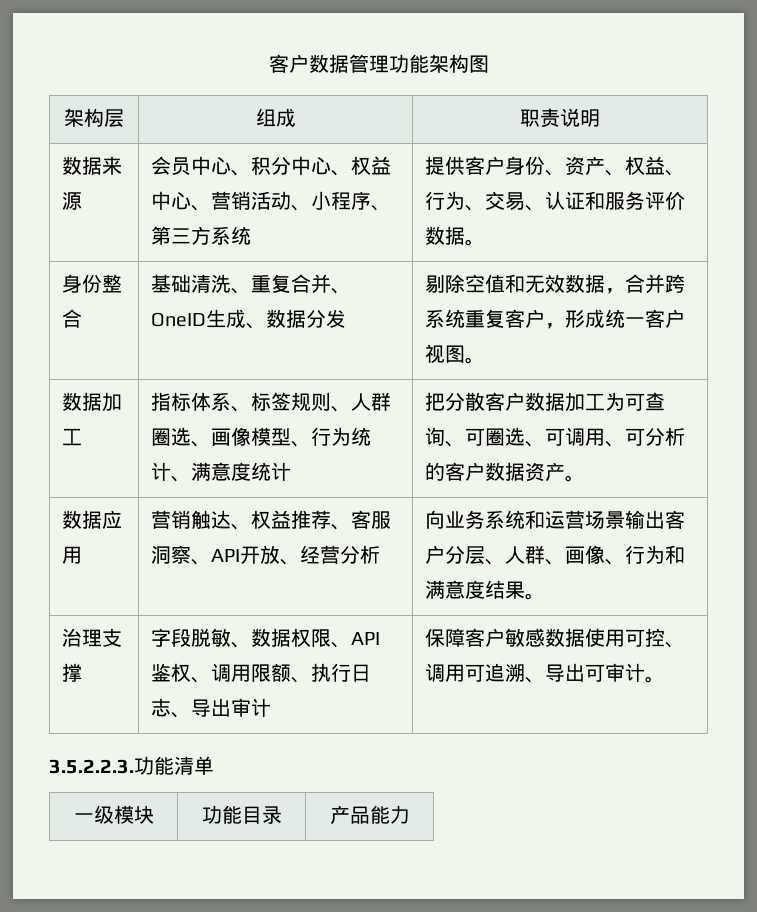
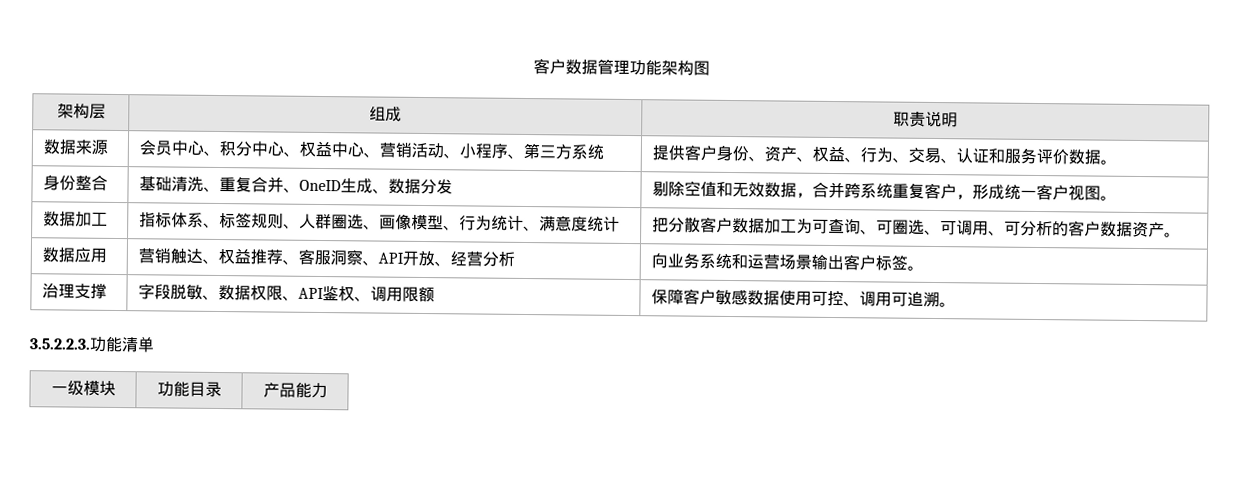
[445,545,686,565] [425,580,526,599] 分层、人群、画像、行为和满意度结果 -> [875,254,909,271] 标签
[291,663,372,683] [151,698,272,718] 、执行日志、导出审计 -> (436, 294) none
[525,663,646,683] 、导出可审计 -> (941, 299) none

